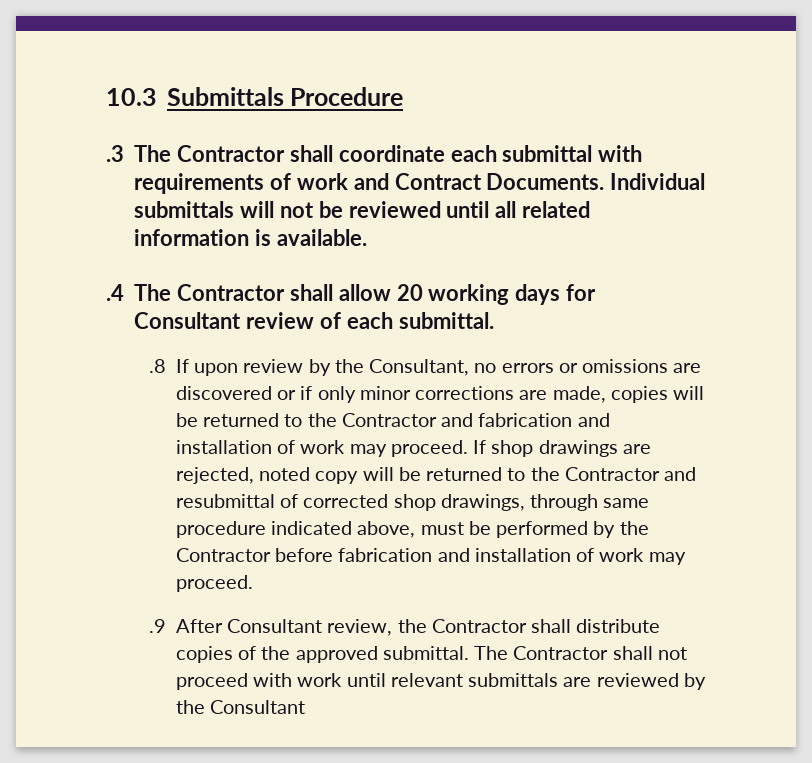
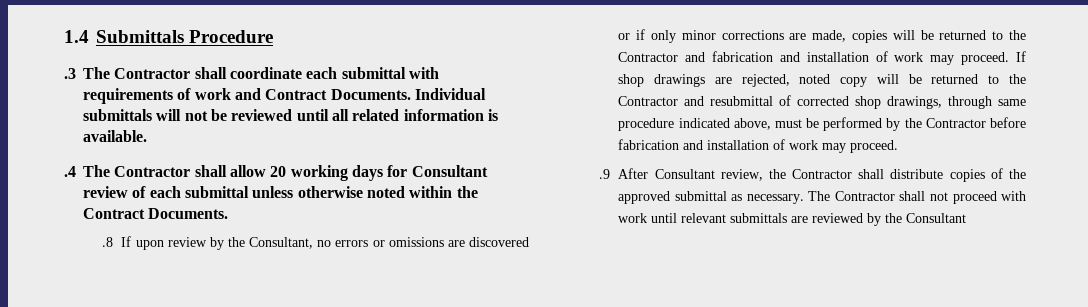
[106,88,157,106] 10.3 -> [64,30,89,43] 1.4
[398,312,494,329] submittal. -> [185,186,478,198] [83,208,229,219] submittal unless otherwise noted within the Contract Documents.
[382,646,469,660] submittal. -> [674,191,804,204] submittal as necessary.

